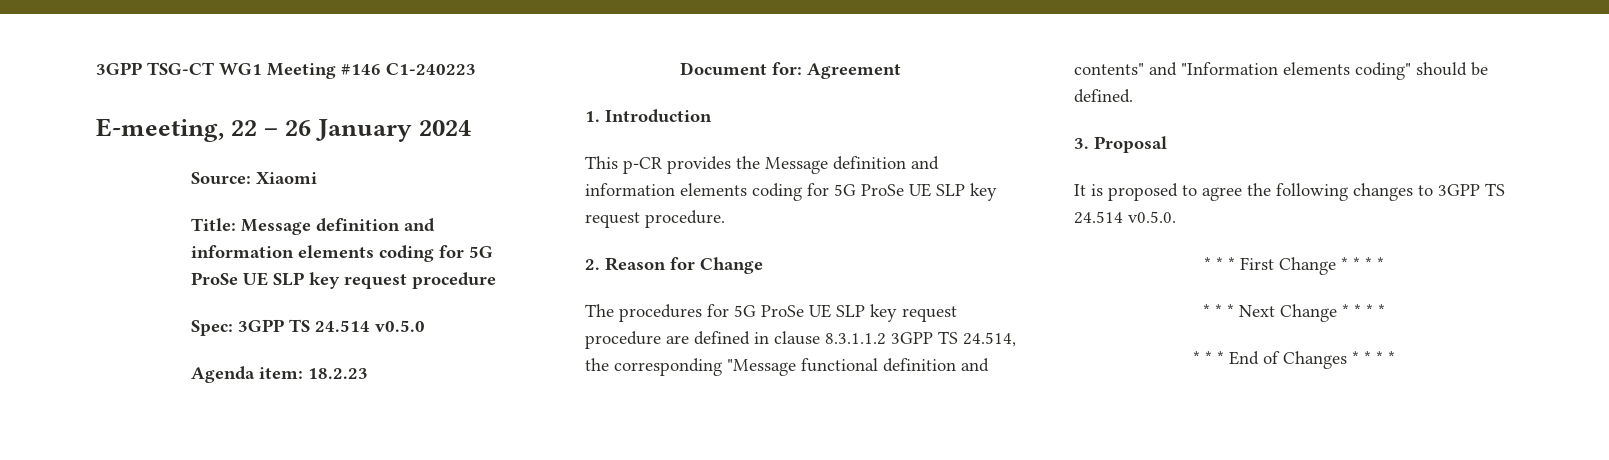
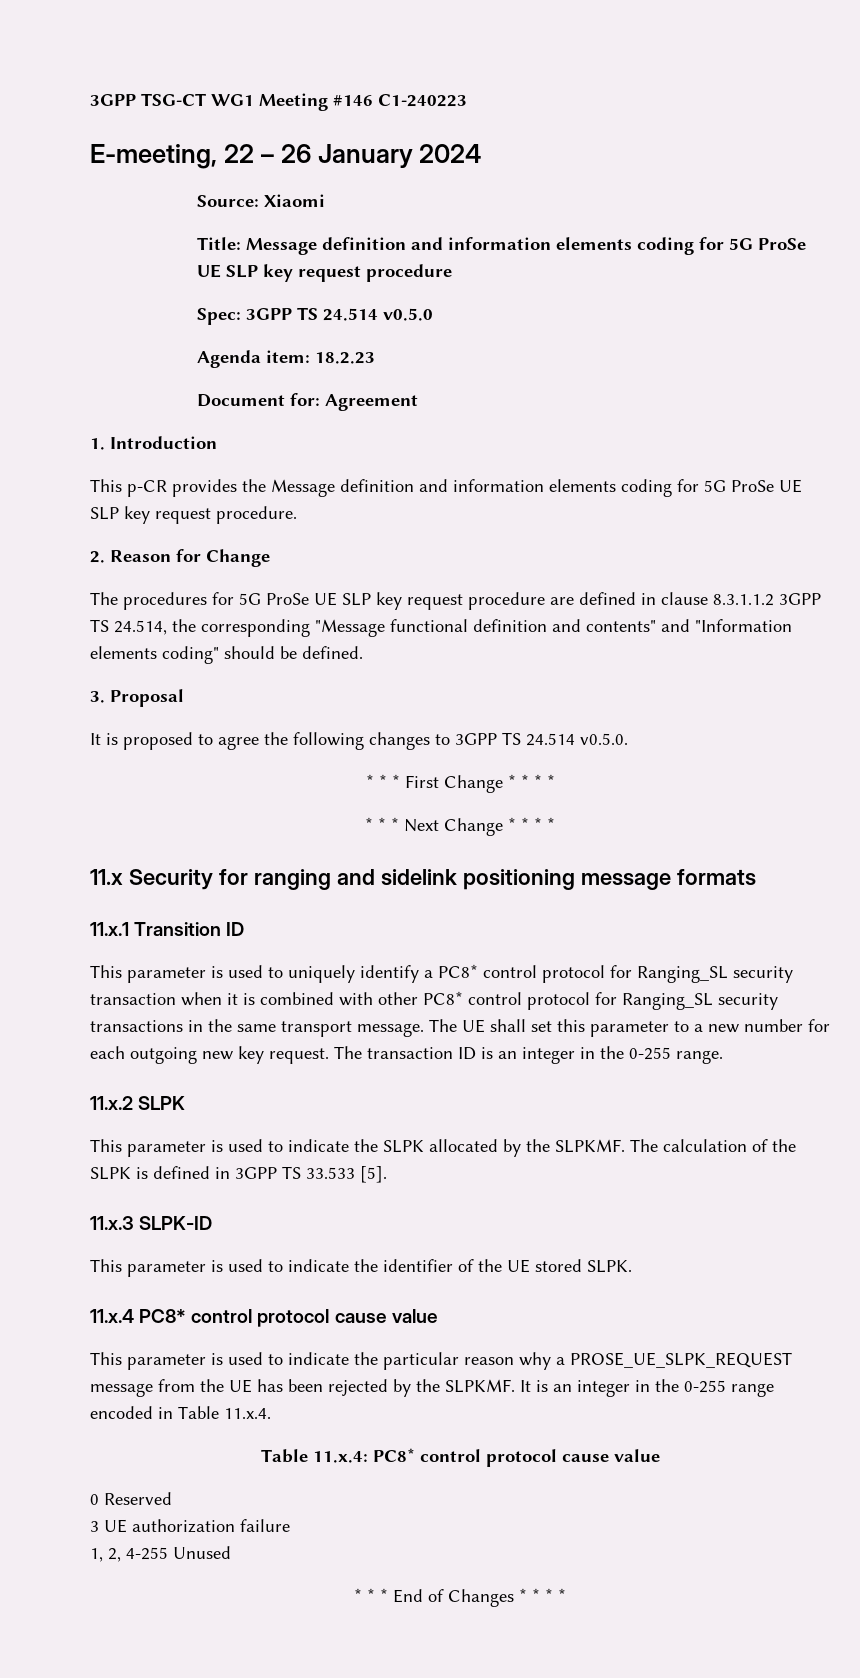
(1385, 310) none -> [90,869,756,890] [90,922,245,936] [90,964,793,983] [90,991,778,1010] [90,1019,830,1037] [90,1046,723,1064] [90,1096,186,1110] [90,1139,796,1157] [90,1166,387,1183] [90,1216,213,1230] [90,1259,632,1277] [90,1309,438,1327] [90,1352,792,1370] [90,1379,774,1397] [90,1406,271,1419] [260,1448,660,1467] [90,1492,172,1505] [90,1519,290,1533] [90,1546,231,1562] // 11.x Security for ranging and sidelink positioning message formats // 11.x.1 Transition ID // This parameter is used to uniquely identify a PC8* control protocol for Ranging_SL security transaction when it is combined with other PC8* control protocol for Ranging_SL security transactions in the same transport message. The UE shall set this parameter to a new number for each outgoing new key request. The transaction ID is an integer in the 0-255 range. // 11.x.2 SLPK // This parameter is used to indicate the SLPK allocated by the SLPKMF. The calculation of the SLPK is defined in 3GPP TS 33.533 [5]. // 11.x.3 SLPK-ID // This parameter is used to indicate the identifier of the UE stored SLPK. // 11.x.4 PC8* control protocol cause value // This parameter is used to indicate the particular reason why a PROSE_UE_SLPK_REQUEST message from the UE has been rejected by the SLPKMF. It is an integer in the 0-255 range encoded in Table 11.x.4. // Table 11.x.4: PC8* control protocol cause value // 0 Reserved // 3 UE authorization failure // 1, 2, 4-255 Unused

